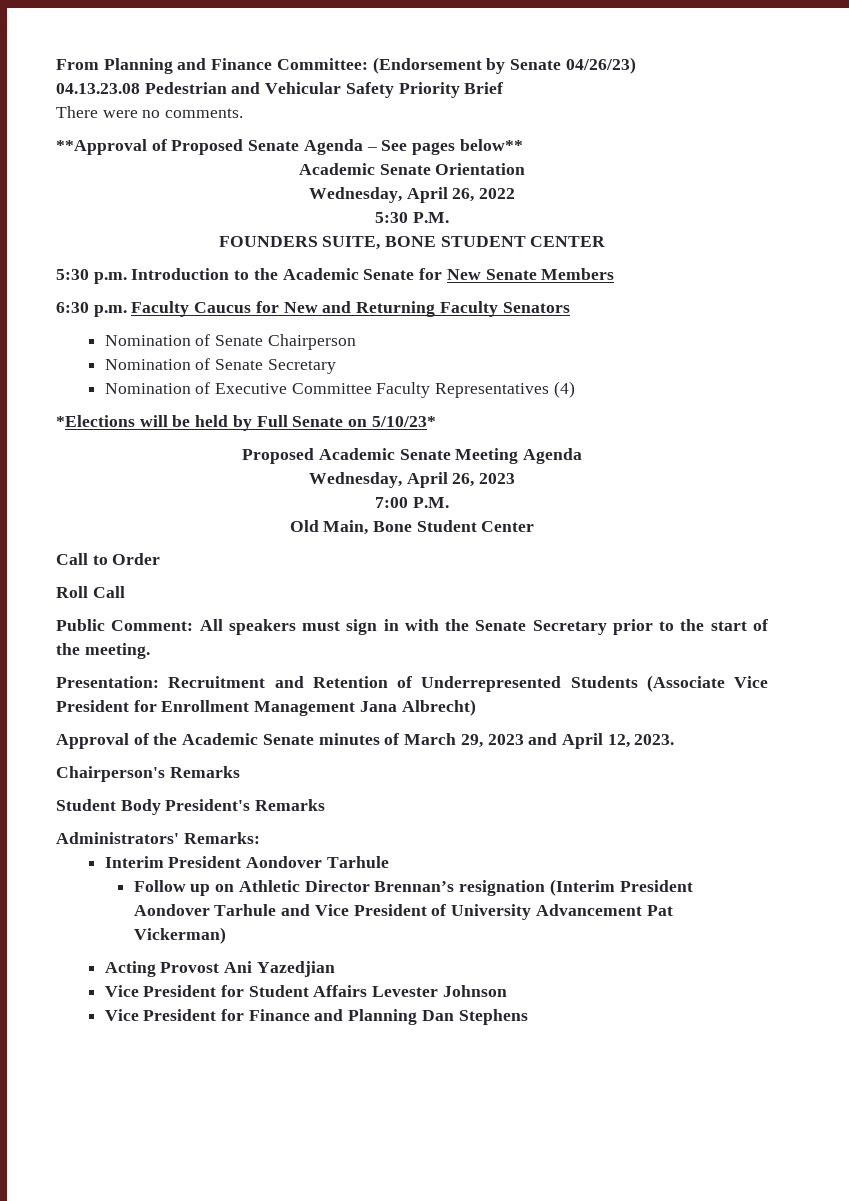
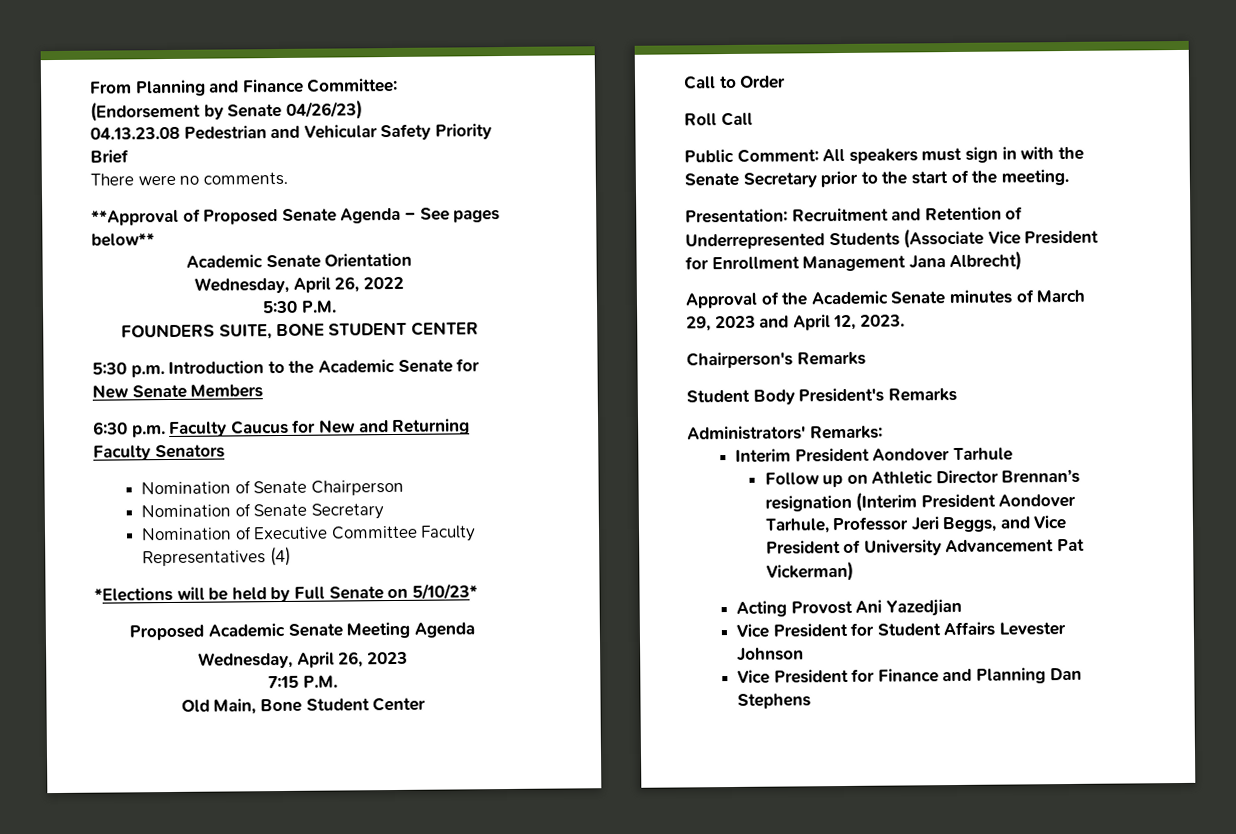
[375,497,409,508] 7:00 -> [268,675,300,689] 7:15
[214,904,277,916] Tarhule -> [764,516,998,534] Tarhule, Professor Jeri Beggs,

